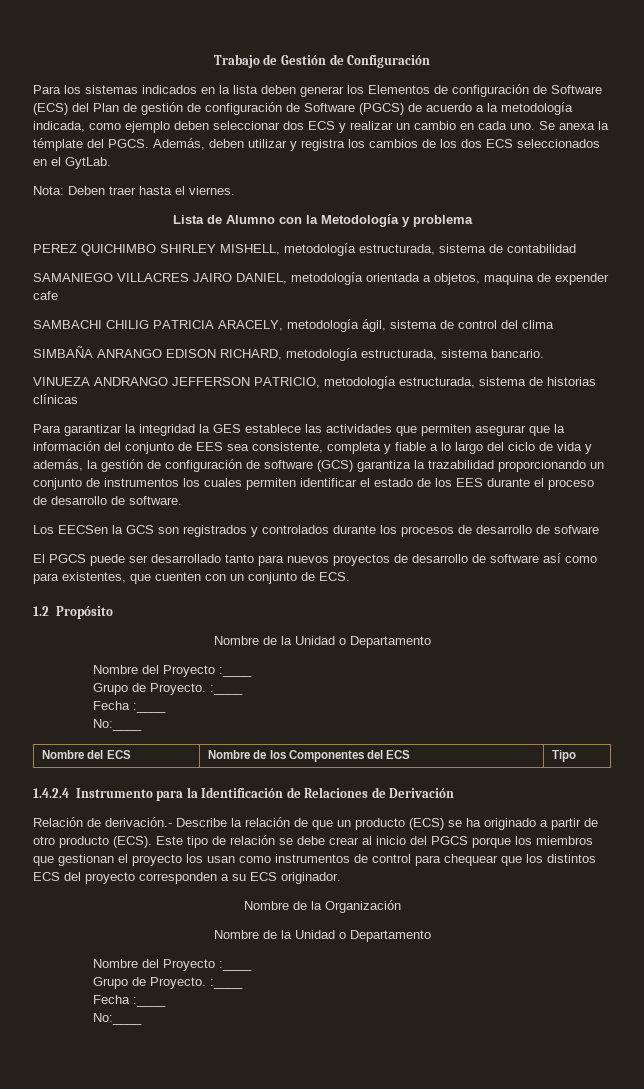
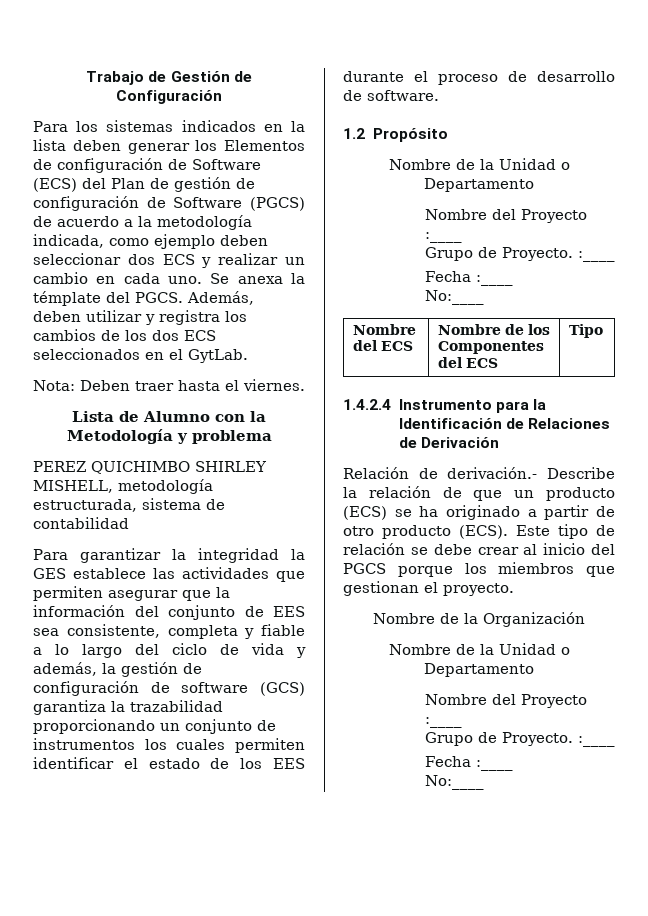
[33,272,609,285] [33,291,58,300] [33,319,554,332] [33,346,544,361] [33,376,596,389] [33,394,78,404] // SAMANIEGO VILLACRES JAIRO DANIEL, metodología orientada a objetos, maquina de expender cafe // SAMBACHI CHILIG PATRICIA ARACELY, metodología ágil, sistema de control del clima // SIMBAÑA ANRANGO EDISON RICHARD, metodología estructurada, sistema bancario. // VINUEZA ANDRANGO JEFFERSON PATRICIO, metodología estructurada, sistema de historias clínicas -> (129, 523) none
[33,525,599,537] [33,553,597,566] [33,572,350,584] // Los EECSen la GCS son registrados y controlados durante los procesos de desarrollo de sofware // El PGCS puede ser desarrollado tanto para nuevos proyectos de desarrollo de software así como para existentes, que cuenten con un conjunto de ECS. -> (439, 95) none
[132,854,596,866] [33,872,341,884] proyecto los usan como instrumentos de control para chequear que los distintos ECS del proyecto corresponden a su ECS originador. -> [443,583,514,596] proyecto.

